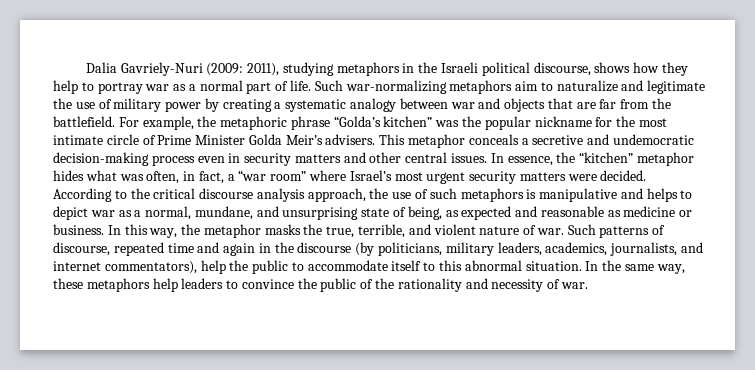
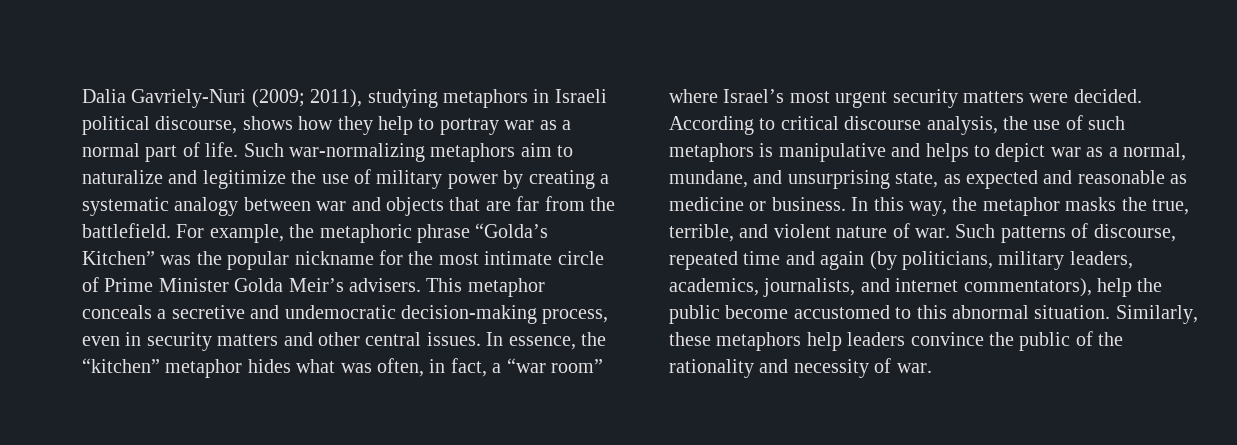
[206,63,244,76] (2009: -> [251,89,305,108] (2009;
[418,62,438,73] the -> (550, 96) none
[647,80,706,94] legitimate -> [202,170,286,189] legitimize
[383,116,433,127] kitchen” -> [82,251,155,265] Kitchen”
[151,155,195,166] process -> [542,309,609,324] process,
[130,188,150,199] the -> (776, 124) none
[256,188,366,202] analysis approach, -> [926,116,998,135] analysis,
[361,206,442,220] state of being, -> [895,172,939,188] state,
[258,242,352,253] in the discourse -> (865, 260) none
[291,260,422,271] to accommodate itself -> [725,305,890,319] become accustomed
[585,260,685,274] In the same way, -> [1115,305,1198,324] Similarly,
[226,280,239,289] to -> (906, 339) none

